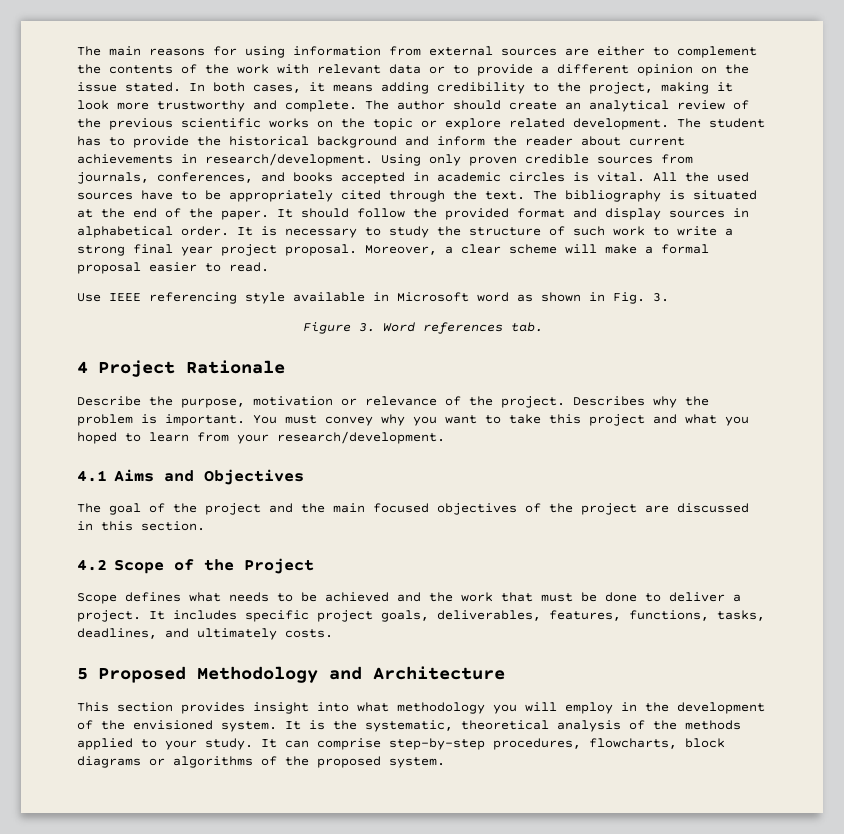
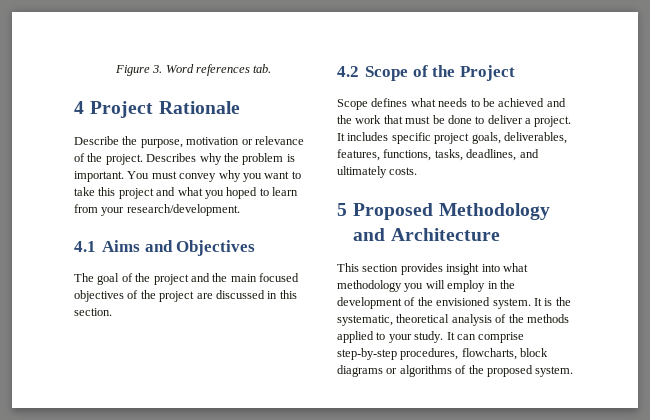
[77,46,757,58] [77,64,749,76] [77,82,733,94] [77,100,749,112] [77,118,765,130] [77,136,685,148] [77,153,693,166] [77,172,749,184] [77,190,757,202] [77,208,749,220] [77,226,733,238] [77,244,709,256] [77,262,269,274] [77,292,669,304] The main reasons for using information from external sources are either to complement the contents of the work with relevant data or to provide a different opinion on the issue stated. In both cases, it means adding credibility to the project, making it look more trustworthy and complete. The author should create an analytical review of the previous scientific works on the topic or explore related development. The student has to provide the historical background and inform the reader about current achievements in research/development. Using only proven credible sources from journals, conferences, and books accepted in academic circles is vital. All the used sources have to be appropriately cited through the text. The bibliography is situated at the end of the paper. It should follow the provided format and display sources in alphabetical order. It is necessary to study the structure of such work to write a strong final year project proposal. Moreover, a clear scheme will make a formal proposal easier to read. // Use IEEE referencing style available in Microsoft word as shown in Fig. 3. // -> (114, 70) none

